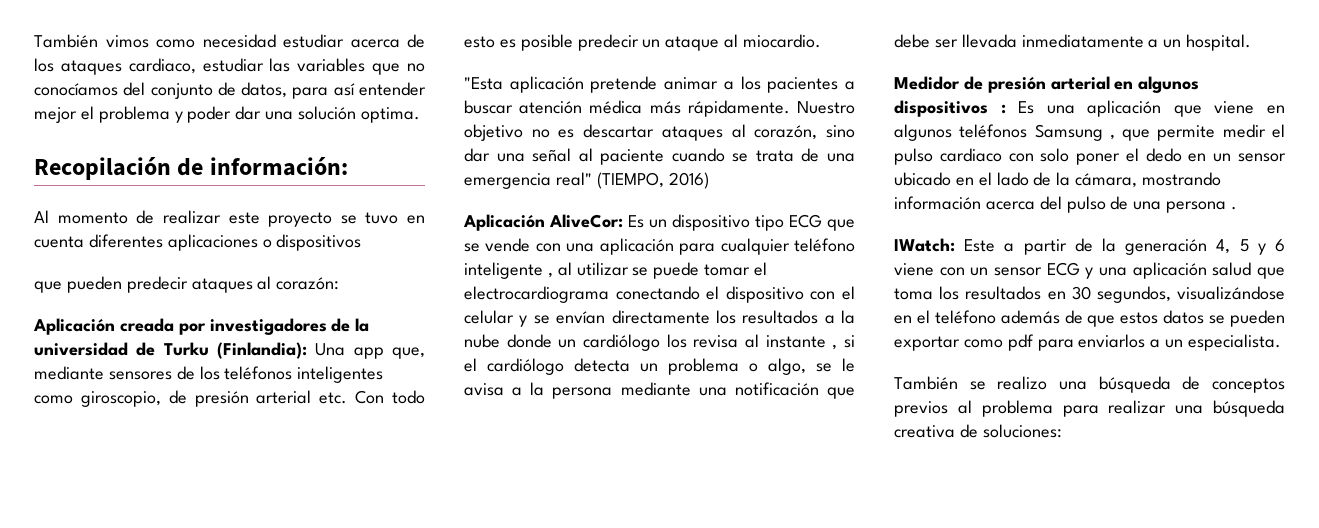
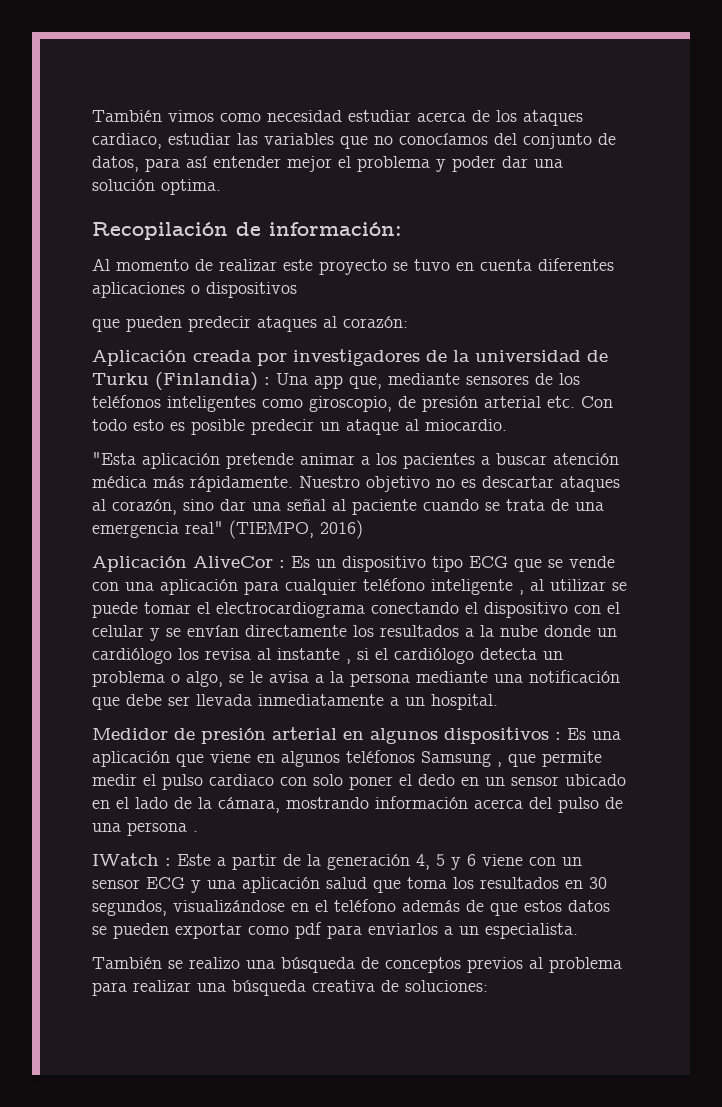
[217,342,307,359] (Finlandia): -> [155,372,270,391] (Finlandia) :
[549,214,623,228] AliveCor: -> [193,556,285,568] AliveCor :
[894,238,955,252] IWatch: -> [92,853,171,866] IWatch :

